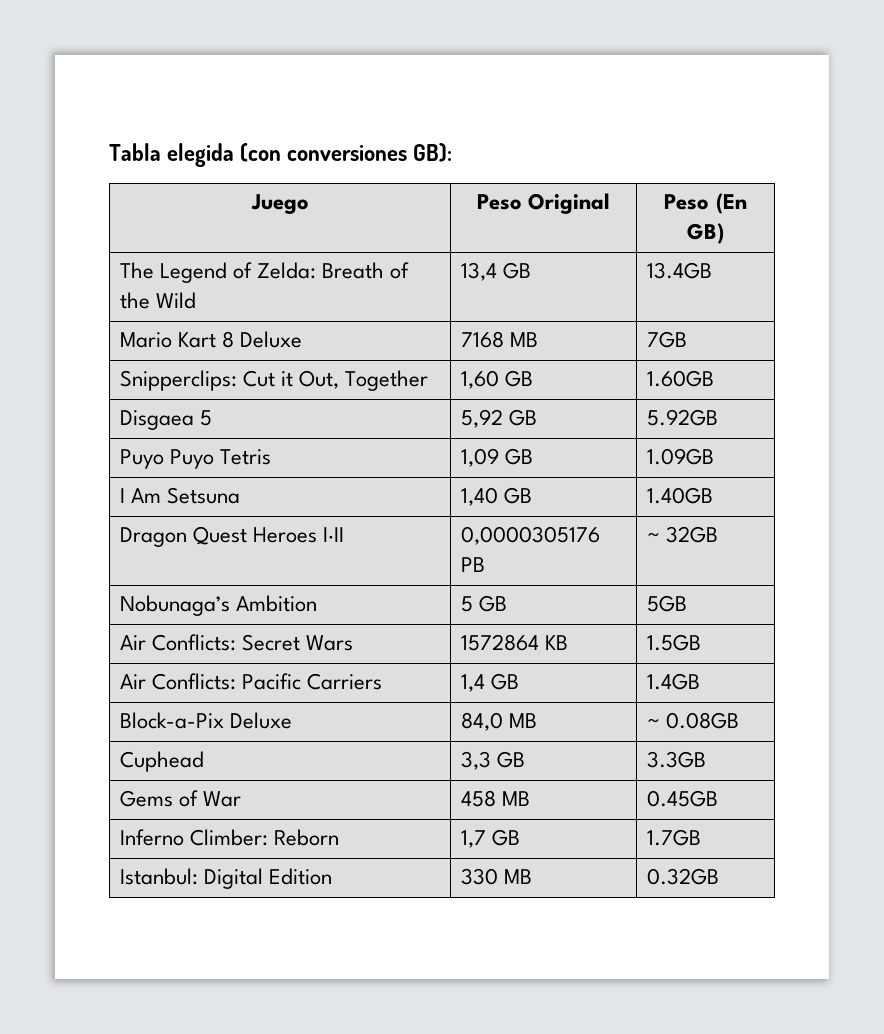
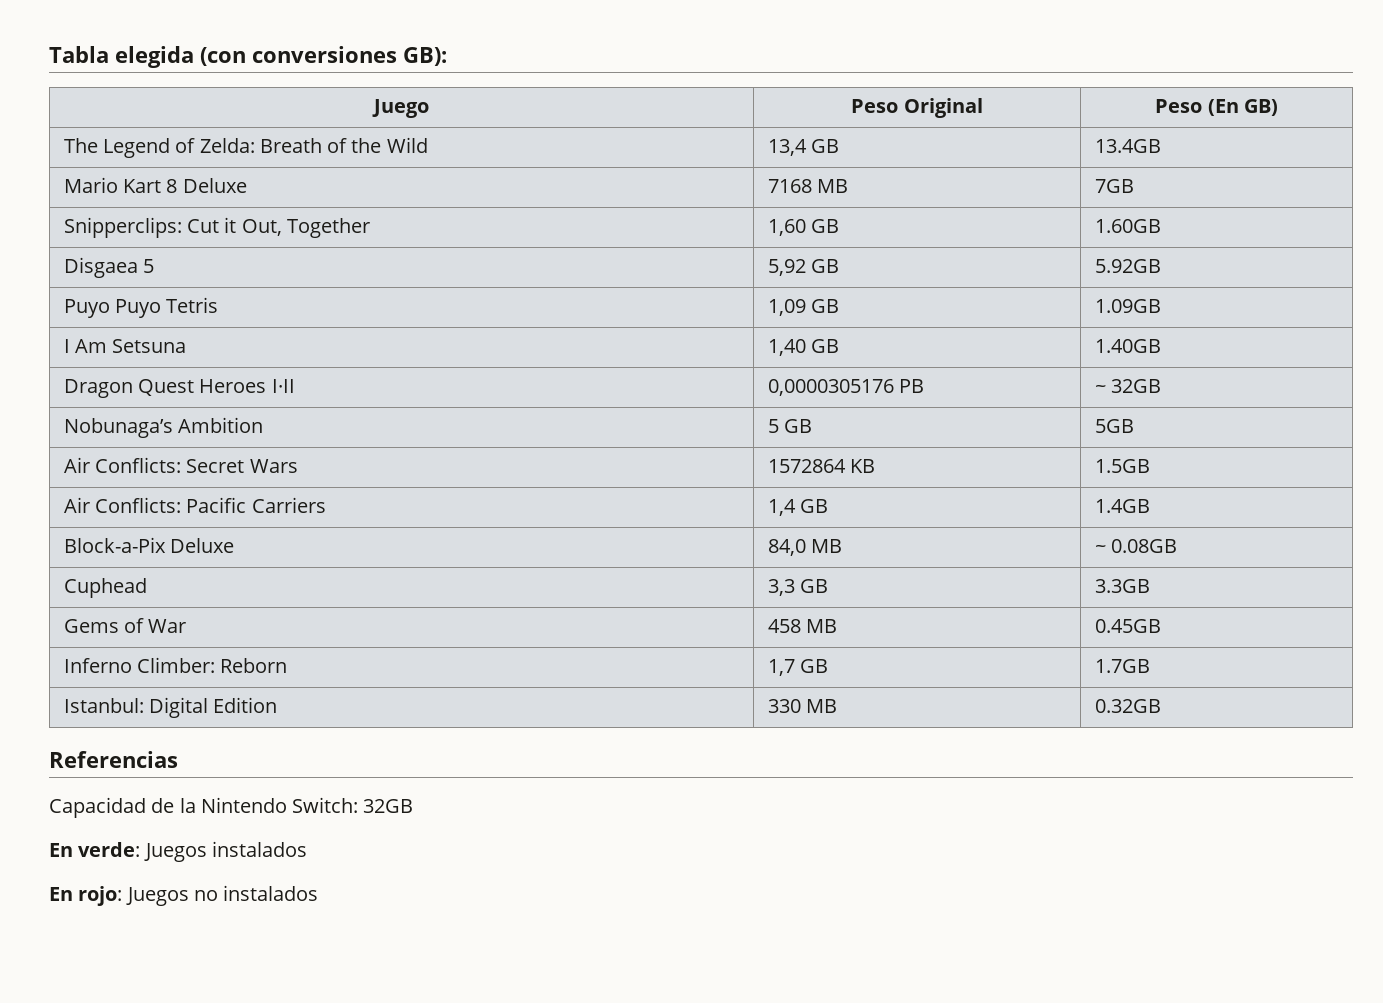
(719, 876) none -> [49,751,178,768] [49,797,414,818] [49,841,307,862] [49,885,319,906] // Referencias // Capacidad de la Nintendo Switch: 32GB // En verde: Juegos instalados // En rojo: Juegos no instalados

